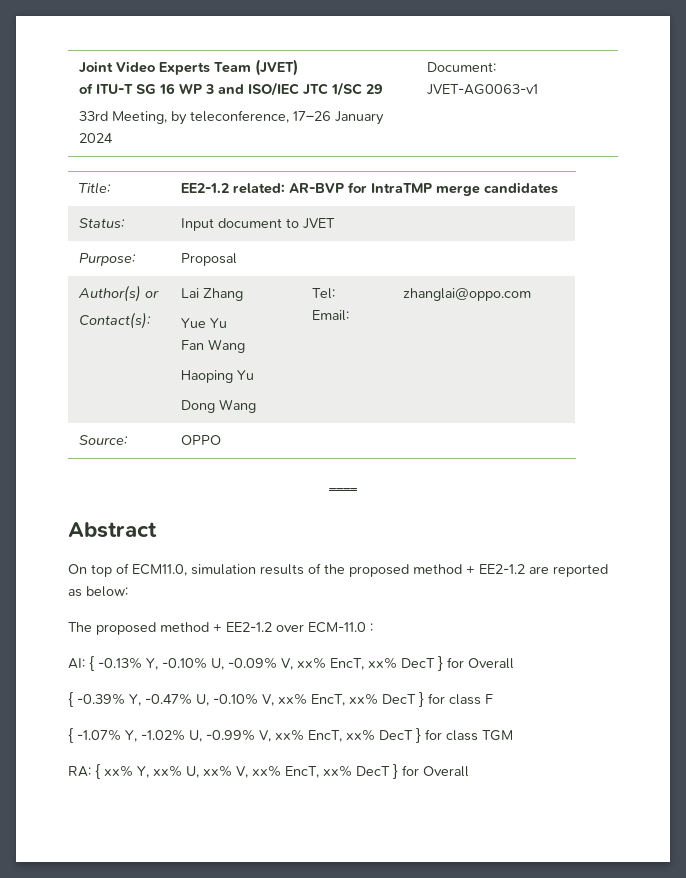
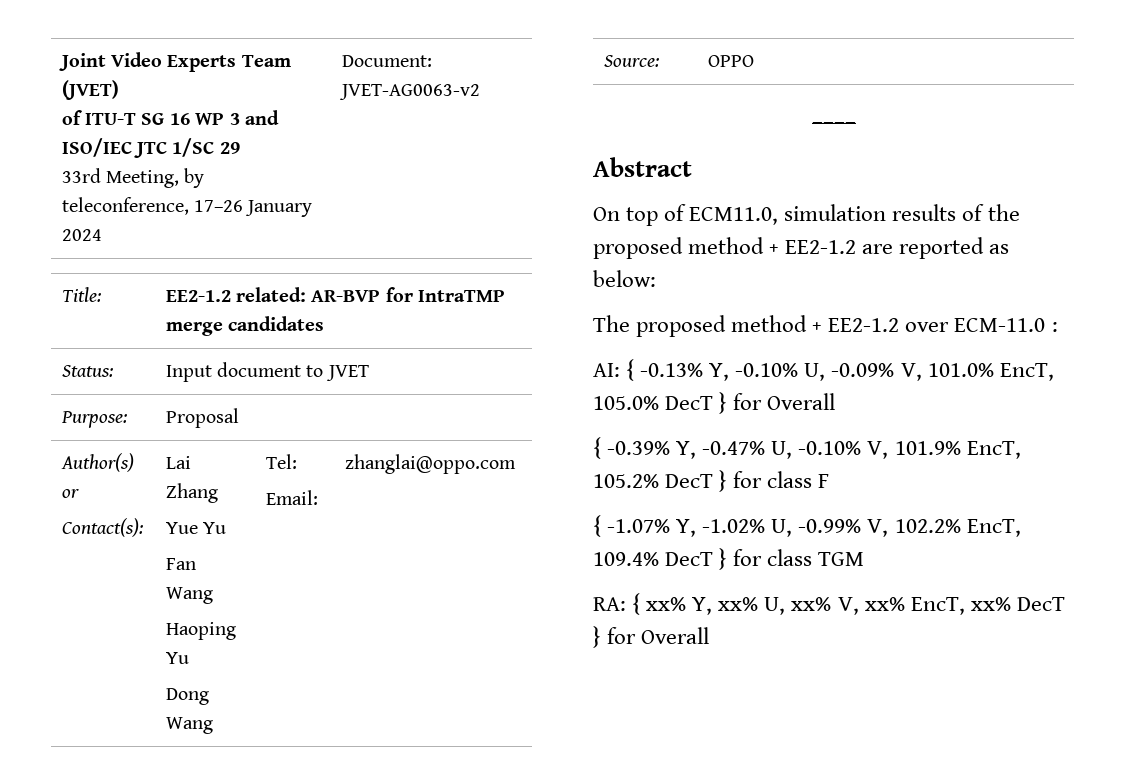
[426,84,538,95] JVET-AG0063-v1 -> [338,84,480,100] JVET-AG0063-v2
[297,657,397,670] xx% EncT, xx% -> [927,363,1054,381] [593,396,659,410] 101.0% EncT, 105.0%
[278,693,378,706] xx% EncT, xx% -> [894,441,1021,459] [593,474,659,488] 101.9% EncT, 105.2%
[275,729,375,742] xx% EncT, xx% -> [894,519,1021,537] [593,552,659,566] 102.2% EncT, 109.4%

